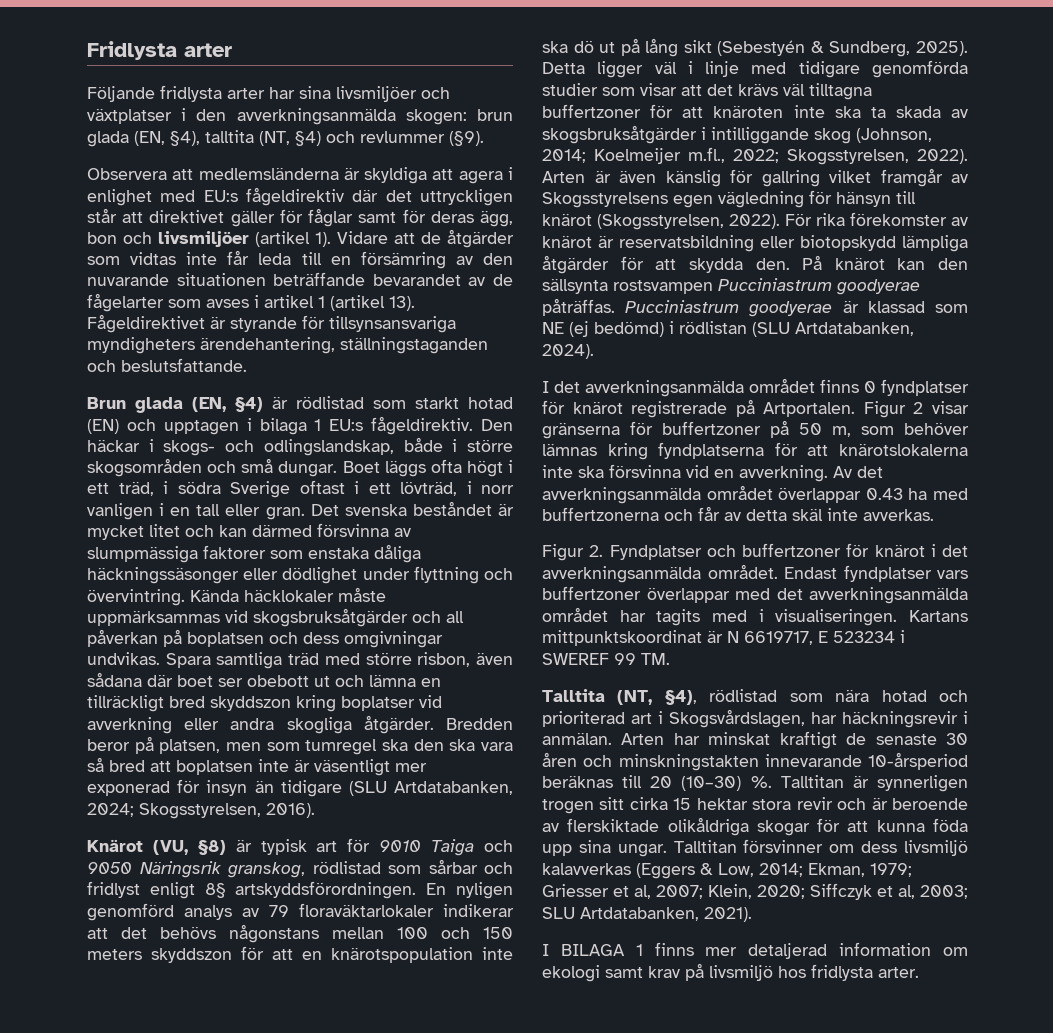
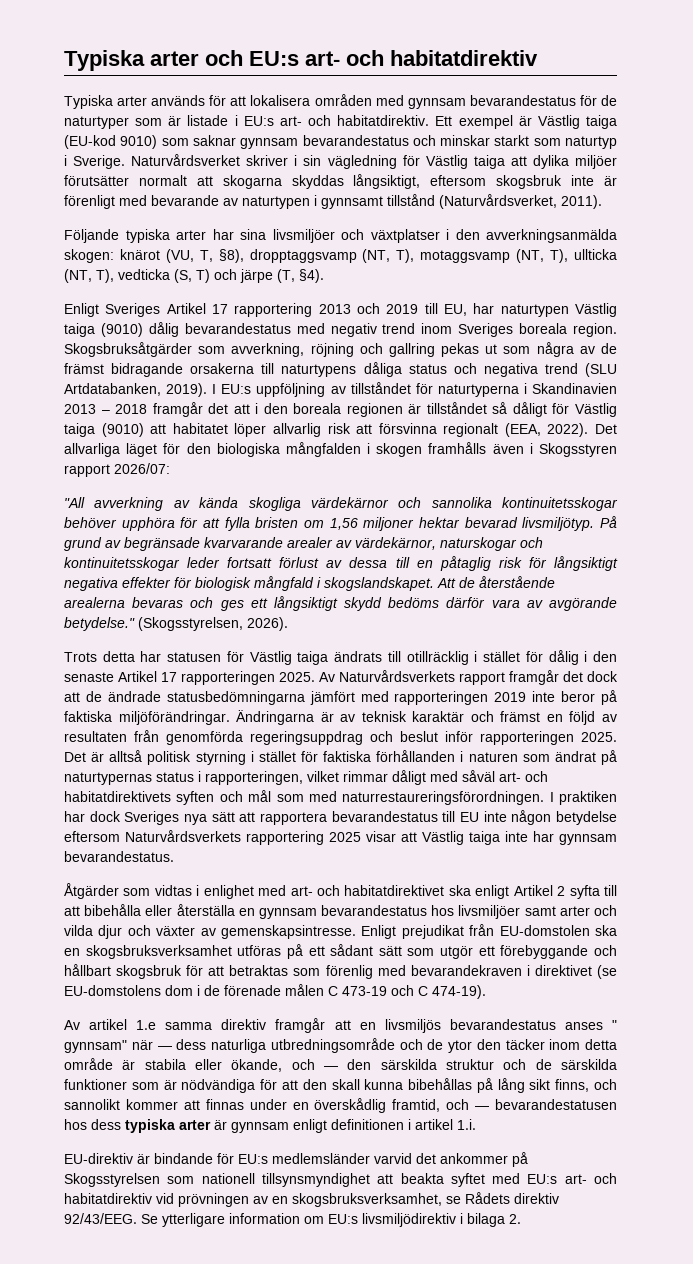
[87,41,232,60] Fridlysta arter -> [64,50,538,71] [64,94,617,109] [64,115,617,129] [64,135,617,149] [64,154,617,169] [64,174,618,189] [64,194,602,209] Typiska arter och EU:s art- och habitatdirektiv // Typiska arter används för att lokalisera områden med gynnsam bevarandestatus för de naturtyper som är listade i EU:s art- och habitatdirektiv. Ett exempel är Västlig taiga (EU-kod 9010) som saknar gynnsam bevarandestatus och minskar starkt som naturtyp i Sverige. Naturvårdsverket skriver i sin vägledning för Västlig taiga att dylika miljöer förutsätter normalt att skogarna skyddas långsiktigt, eftersom skogsbruk inte är förenligt med bevarande av naturtypen i gynnsamt tillstånd (Naturvårdsverket, 2011).
[160,85,222,102] fridlysta -> [125,229,170,243] typiska
[477,109,513,121] [87,130,484,147] [87,167,513,184] [87,187,513,206] [87,208,513,227] [87,229,514,248] [87,250,513,269] [87,272,513,286] [87,293,415,312] [87,314,456,333] [87,337,488,354] [87,358,247,372] [87,396,513,413] [87,416,513,435] [87,437,513,456] [87,458,513,477] [87,480,514,498] [87,501,514,520] [87,523,411,540] [87,544,421,563] [87,566,513,584] [87,587,386,606] [87,608,464,627] [87,629,443,648] [87,652,513,669] [87,672,441,687] [87,695,442,712] [87,715,513,734] [87,736,513,755] [87,757,427,776] [87,779,513,797] [87,803,315,819] [87,838,513,856] [87,859,513,878] [87,881,513,899] [87,903,514,921] [87,924,513,943] [87,946,513,963] [542,38,968,57] [542,60,968,78] [542,83,872,100] [542,104,968,118] [542,125,932,144] [542,147,968,165] [542,168,968,187] [542,190,916,208] [542,212,968,230] [542,235,968,252] [542,255,968,274] [542,278,920,295] [542,298,968,317] [542,321,914,337] [542,344,594,359] [542,378,969,397] [542,399,969,418] [542,420,969,439] [542,442,968,460] [542,464,883,482] [542,485,968,504] [542,506,934,521] [542,543,968,561] [542,564,968,583] [542,586,968,604] [542,607,968,626] [542,630,905,646] [542,653,670,665] [542,689,968,705] [542,709,968,728] [542,731,968,749] [542,752,968,771] [542,775,968,792] [542,797,969,814] [542,817,968,836] [542,839,968,857] [542,863,912,879] [542,883,968,900] [542,907,752,922] [542,942,968,959] [542,963,919,982] brun glada (EN, §4), talltita (NT, §4) och revlummer (§9). // Observera att medlemsländerna är skyldiga att agera i enlighet med EU:s fågeldirektiv där det uttryckligen står att direktivet gäller för fåglar samt för deras ägg, bon och livsmiljöer (artikel 1). Vidare att de åtgärder som vidtas inte får leda till en försämring av den nuvarande situationen beträffande bevarandet av de fågelarter som avses i artikel 1 (artikel 13). Fågeldirektivet är styrande för tillsynsansvariga myndigheters ärendehantering, ställningstaganden och beslutsfattande. // Brun glada (EN, §4) är rödlistad som starkt hotad (EN) och upptagen i bilaga 1 EU:s fågeldirektiv. Den häckar i skogs- och odlingslandskap, både i större skogsområden och små dungar. Boet läggs ofta högt i ett träd, i södra Sverige oftast i ett lövträd, i norr vanligen i en tall eller gran. Det svenska beståndet är mycket litet och kan därmed försvinna av slumpmässiga faktorer som enstaka dåliga häckningssäsonger eller dödlighet under flyttning och övervintring. Kända häcklokaler måste uppmärksammas vid skogsbruksåtgärder och all påverkan på boplatsen och dess omgivningar undvikas. Spara samtliga träd med större risbon, även sådana där boet ser obebott ut och lämna en tillräckligt bred skyddszon kring boplatser vid avverkning eller andra skogliga åtgärder. Bredden beror på platsen, men som tumregel ska den ska vara så bred att boplatsen inte är väsentligt mer exponerad för insyn än tidigare (SLU Artdatabanken, 2024; Skogsstyrelsen, 2016). // Knärot (VU, §8) är typisk art för 9010 Taiga och 9050 Näringsrik granskog, rödlistad som sårbar och fridlyst enligt 8§ artskyddsförordningen. En nyligen genomförd analys av 79 floraväktarlokaler indikerar att det behövs någonstans mellan 100 och 150 meters skyddszon för att en knärotspopulation inte ska dö ut på lång sikt (Sebestyén & Sundberg, 2025). Detta ligger väl i linje med tidigare genomförda studier som visar att det krävs väl tilltagna buffertzoner för att knäroten inte ska ta skada av skogsbruksåtgärder i intilliggande skog (Johnson, 2014; Koelmeijer m.fl., 2022; Skogsstyrelsen, 2022). Arten är även känslig för gallring vilket framgår av Skogsstyrelsens egen vägledning för hänsyn till knärot (Skogsstyrelsen, 2022). För rika förekomster av knärot är reservatsbildning eller biotopskydd lämpliga åtgärder för att skydda den. På knärot kan den sällsynta rostsvampen Pucciniastrum goodyerae påträffas. Pucciniastrum goodyerae är klassad som NE (ej bedömd) i rödlistan (SLU Artdatabanken, 2024). // I det avverkningsanmälda området finns 0 fyndplatser för knärot registrerade på Artportalen. Figur 2 visar gränserna för buffertzoner på 50 m, som behöver lämnas kring fyndplatserna för att knärotslokalerna inte ska försvinna vid en avverkning. Av det avverkningsanmälda området överlappar 0.43 ha med buffertzonerna och får av detta skäl inte avverkas. // Figur 2. Fyndplatser och buffertzoner för knärot i det avverkningsanmälda området. Endast fyndplatser vars buffertzoner överlappar med det avverkningsanmälda området har tagits med i visualiseringen. Kartans mittpunktskoordinat är N 6619717, E 523234 i SWEREF 99 TM. // Talltita (NT, §4), rödlistad som nära hotad och prioriterad art i Skogsvårdslagen, har häckningsrevir i anmälan. Arten har minskat kraftigt de senaste 30 åren och minskningstakten innevarande 10-årsperiod beräknas till 20 (10–30) %. Talltitan är synnerligen trogen sitt cirka 15 hektar stora revir och är beroende av flerskiktade olikåldriga skogar för att kunna föda upp sina ungar. Talltitan försvinner om dess livsmiljö kalavverkas (Eggers & Low, 2014; Ekman, 1979; Griesser et al, 2007; Klein, 2020; Siffczyk et al, 2003; SLU Artdatabanken, 2021). // I BILAGA 1 finns mer detaljerad information om ekologi samt krav på livsmiljö hos fridlysta arter. -> [119,249,618,263] [64,269,324,283] [64,303,617,317] [64,322,617,337] [64,342,617,357] [64,362,618,377] [64,382,618,397] [64,402,618,417] [64,423,617,437] [64,442,617,457] [64,463,170,477] [64,497,618,511] [64,516,617,531] [64,537,543,551] [64,556,618,571] [64,576,555,591] [64,596,617,611] [64,617,288,631] [64,650,618,665] [64,670,618,685] [64,690,617,705] [64,710,617,725] [64,730,617,745] [64,750,617,765] [64,770,548,785] [64,790,617,805] [64,810,618,825] [64,830,617,845] [64,851,174,862] [64,883,618,899] [64,904,617,919] [64,924,617,939] [64,944,617,959] [64,964,617,979] [64,984,486,999] [64,1018,617,1033] [64,1038,617,1053] [64,1058,617,1072] [64,1078,617,1093] [64,1098,617,1113] [64,1119,476,1133] [64,1152,528,1167] [64,1173,617,1187] [64,1192,559,1207] [64,1213,521,1227] knärot (VU, T, §8), dropptaggsvamp (NT, T), motaggsvamp (NT, T), ullticka (NT, T), vedticka (S, T) och järpe (T, §4). // Enligt Sveriges Artikel 17 rapportering 2013 och 2019 till EU, har naturtypen Västlig taiga (9010) dålig bevarandestatus med negativ trend inom Sveriges boreala region. Skogsbruksåtgärder som avverkning, röjning och gallring pekas ut som några av de främst bidragande orsakerna till naturtypens dåliga status och negativa trend (SLU Artdatabanken, 2019). I EU:s uppföljning av tillståndet för naturtyperna i Skandinavien 2013 – 2018 framgår det att i den boreala regionen är tillståndet så dåligt för Västlig taiga (9010) att habitatet löper allvarlig risk att försvinna regionalt (EEA, 2022). Det allvarliga läget för den biologiska mångfalden i skogen framhålls även i Skogsstyren rapport 2026/07: // "All avverkning av kända skogliga värdekärnor och sannolika kontinuitetsskogar behöver upphöra för att fylla bristen om 1,56 miljoner hektar bevarad livsmiljötyp. På grund av begränsade kvarvarande arealer av värdekärnor, naturskogar och kontinuitetsskogar leder fortsatt förlust av dessa till en påtaglig risk för långsiktigt negativa effekter för biologisk mångfald i skogslandskapet. Att de återstående arealerna bevaras och ges ett långsiktigt skydd bedöms därför vara av avgörande betydelse." (Skogsstyrelsen, 2026). // Trots detta har statusen för Västlig taiga ändrats till otillräcklig i stället för dålig i den senaste Artikel 17 rapporteringen 2025. Av Naturvårdsverkets rapport framgår det dock att de ändrade statusbedömningarna jämfört med rapporteringen 2019 inte beror på faktiska miljöförändringar. Ändringarna är av teknisk karaktär och främst en följd av resultaten från genomförda regeringsuppdrag och beslut inför rapporteringen 2025. Det är alltså politisk styrning i stället för faktiska förhållanden i naturen som ändrat på naturtypernas status i rapporteringen, vilket rimmar dåligt med såväl art- och habitatdirektivets syften och mål som med naturrestaureringsförordningen. I praktiken har dock Sveriges nya sätt att rapportera bevarandestatus till EU inte någon betydelse eftersom Naturvårdsverkets rapportering 2025 visar att Västlig taiga inte har gynnsam bevarandestatus. // Åtgärder som vidtas i enlighet med art- och habitatdirektivet ska enligt Artikel 2 syfta till att bibehålla eller återställa en gynnsam bevarandestatus hos livsmiljöer samt arter och vilda djur och växter av gemenskapsintresse. Enligt prejudikat från EU-domstolen ska en skogsbruksverksamhet utföras på ett sådant sätt som utgör ett förebyggande och hållbart skogsbruk för att betraktas som förenlig med bevarandekraven i direktivet (se EU-domstolens dom i de förenade målen C 473-19 och C 474-19). // Av artikel 1.e samma direktiv framgår att en livsmiljös bevarandestatus anses " gynnsam" när — dess naturliga utbredningsområde och de ytor den täcker inom detta område är stabila eller ökande, och — den särskilda struktur och de särskilda funktioner som är nödvändiga för att den skall kunna bibehållas på lång sikt finns, och sannolikt kommer att finnas under en överskådlig framtid, och — bevarandestatusen hos dess typiska arter är gynnsam enligt definitionen i artikel 1.i. // EU-direktiv är bindande för EU:s medlemsländer varvid det ankommer på Skogsstyrelsen som nationell tillsynsmyndighet att beakta syftet med EU:s art- och habitatdirektiv vid prövningen av en skogsbruksverksamhet, se Rådets direktiv 92/43/EEG. Se ytterligare information om EU:s livsmiljödirektiv i bilaga 2.

